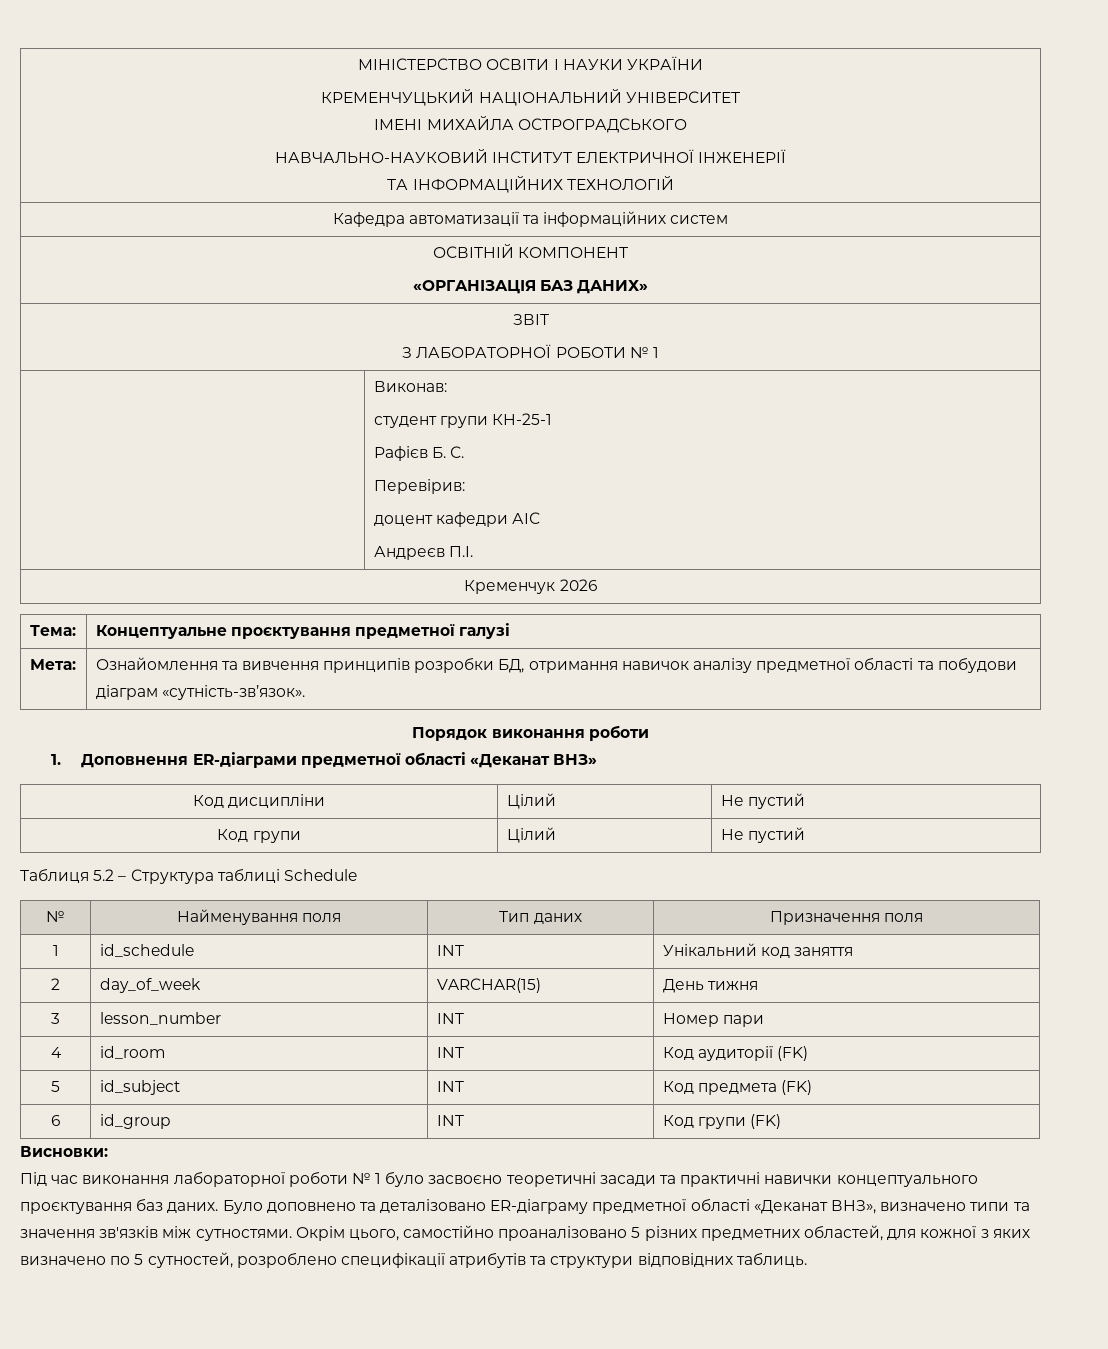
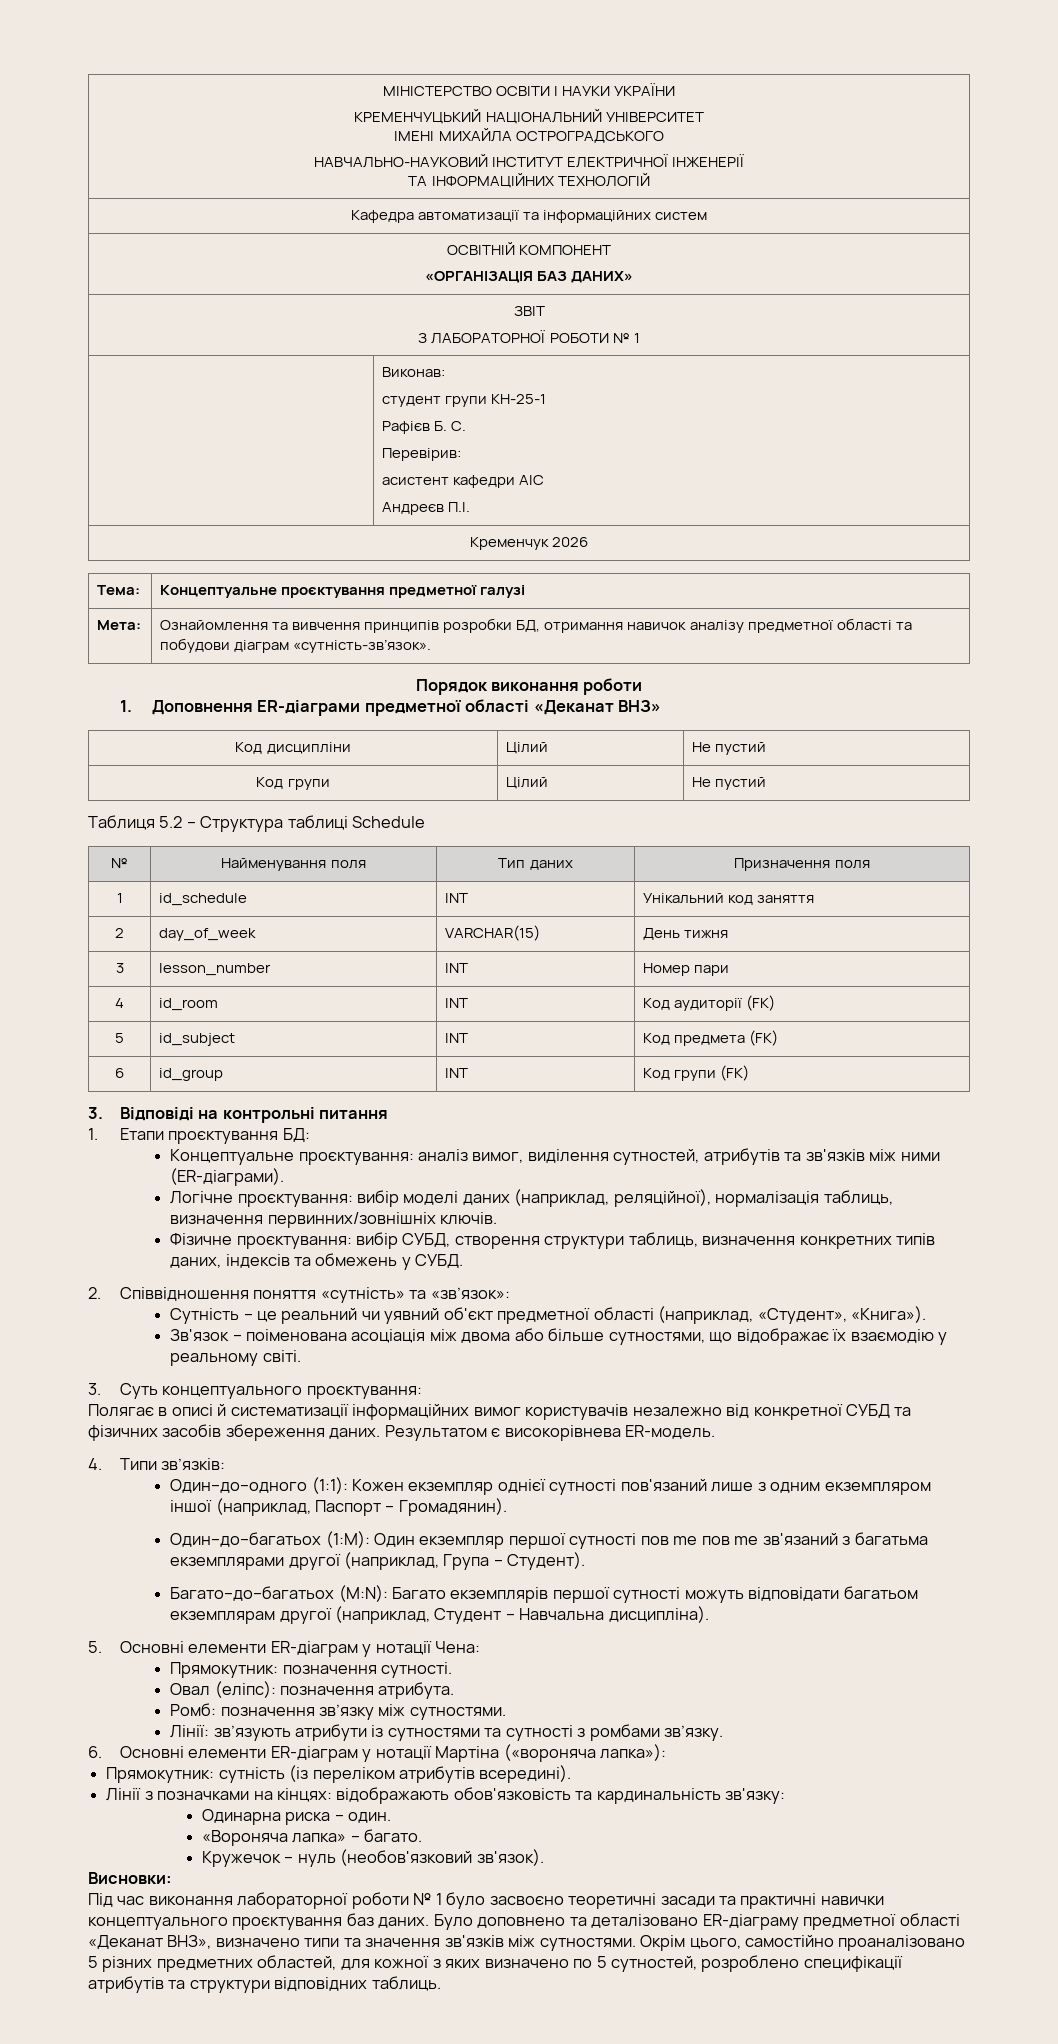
[373,515,433,526] доцент -> [382,477,450,485] асистент
(781, 1121) none -> [88,1107,389,1123] [88,1128,310,1144] [170,1148,940,1165] [170,1168,285,1186] [170,1189,893,1207] [170,1212,497,1228] [170,1232,936,1249] [170,1253,464,1270] [88,1287,510,1303] [170,1306,927,1324] [170,1328,947,1345] [170,1350,301,1366] [88,1383,422,1399] [88,1404,912,1420] [88,1424,716,1441] [88,1458,226,1470] [170,1477,931,1495] [170,1498,507,1516] [170,1531,928,1549] [170,1552,586,1570] [170,1585,918,1603] [170,1606,709,1624] [88,1641,481,1657] [170,1662,452,1678] [170,1681,455,1699] [170,1703,506,1720] [170,1724,724,1741] [88,1744,667,1762] [106,1765,572,1783] [106,1787,786,1804] [202,1809,392,1825] [202,1829,423,1846] [202,1849,544,1867] // 3. Відповіді на контрольні питання // 1. Етапи проєктування БД: // Концептуальне проєктування: аналіз вимог, виділення сутностей, атрибутів та зв'язків між ними (ER-діаграми). // Логічне проєктування: вибір моделі даних (наприклад, реляційної), нормалізація таблиць, визначення первинних/зовнішніх ключів. // Фізичне проєктування: вибір СУБД, створення структури таблиць, визначення конкретних типів даних, індексів та обмежень у СУБД. // 2. Співвідношення поняття «сутність» та «зв’язок»: // Сутність – це реальний чи уявний об'єкт предметної області (наприклад, «Студент», «Книга»). // Зв'язок – поіменована асоціація між двома або більше сутностями, що відображає їх взаємодію у реальному світі. // 3. Суть концептуального проєктування: // Полягає в описі й систематизації інформаційних вимог користувачів незалежно від конкретної СУБД та фізичних засобів збереження даних. Результатом є високорівнева ER-модель. // 4. Типи зв’язків: // Один–до–одного (1:1): Кожен екземпляр однієї сутності пов'язаний лише з одним екземпляром іншої (наприклад, Паспорт – Громадянин). // Один–до–багатьох (1:M): Один екземпляр першої сутності пов me пов me зв'язаний з багатьма екземплярами другої (наприклад, Група – Студент). // Багато–до–багатьох (M:N): Багато екземплярів першої сутності можуть відповідати багатьом екземплярам другої (наприклад, Студент – Навчальна дисципліна). // 5. Основні елементи ER-діаграм у нотації Чена: // Прямокутник: позначення сутності. // Овал (еліпс): позначення атрибута. // Ромб: позначення зв’язку між сутностями. // Лінії: зв’язують атрибути із сутностями та сутності з ромбами зв’язку. // 6. Основні елементи ER-діаграм у нотації Мартіна («вороняча лапка»): // Прямокутник: сутність (із переліком атрибутів всередині). // Лінії з позначками на кінцях: відображають обов'язковість та кардинальність зв'язку: // Одинарна риска – один. // «Вороняча лапка» – багато. // Кружечок – нуль (необов'язковий зв'язок).

